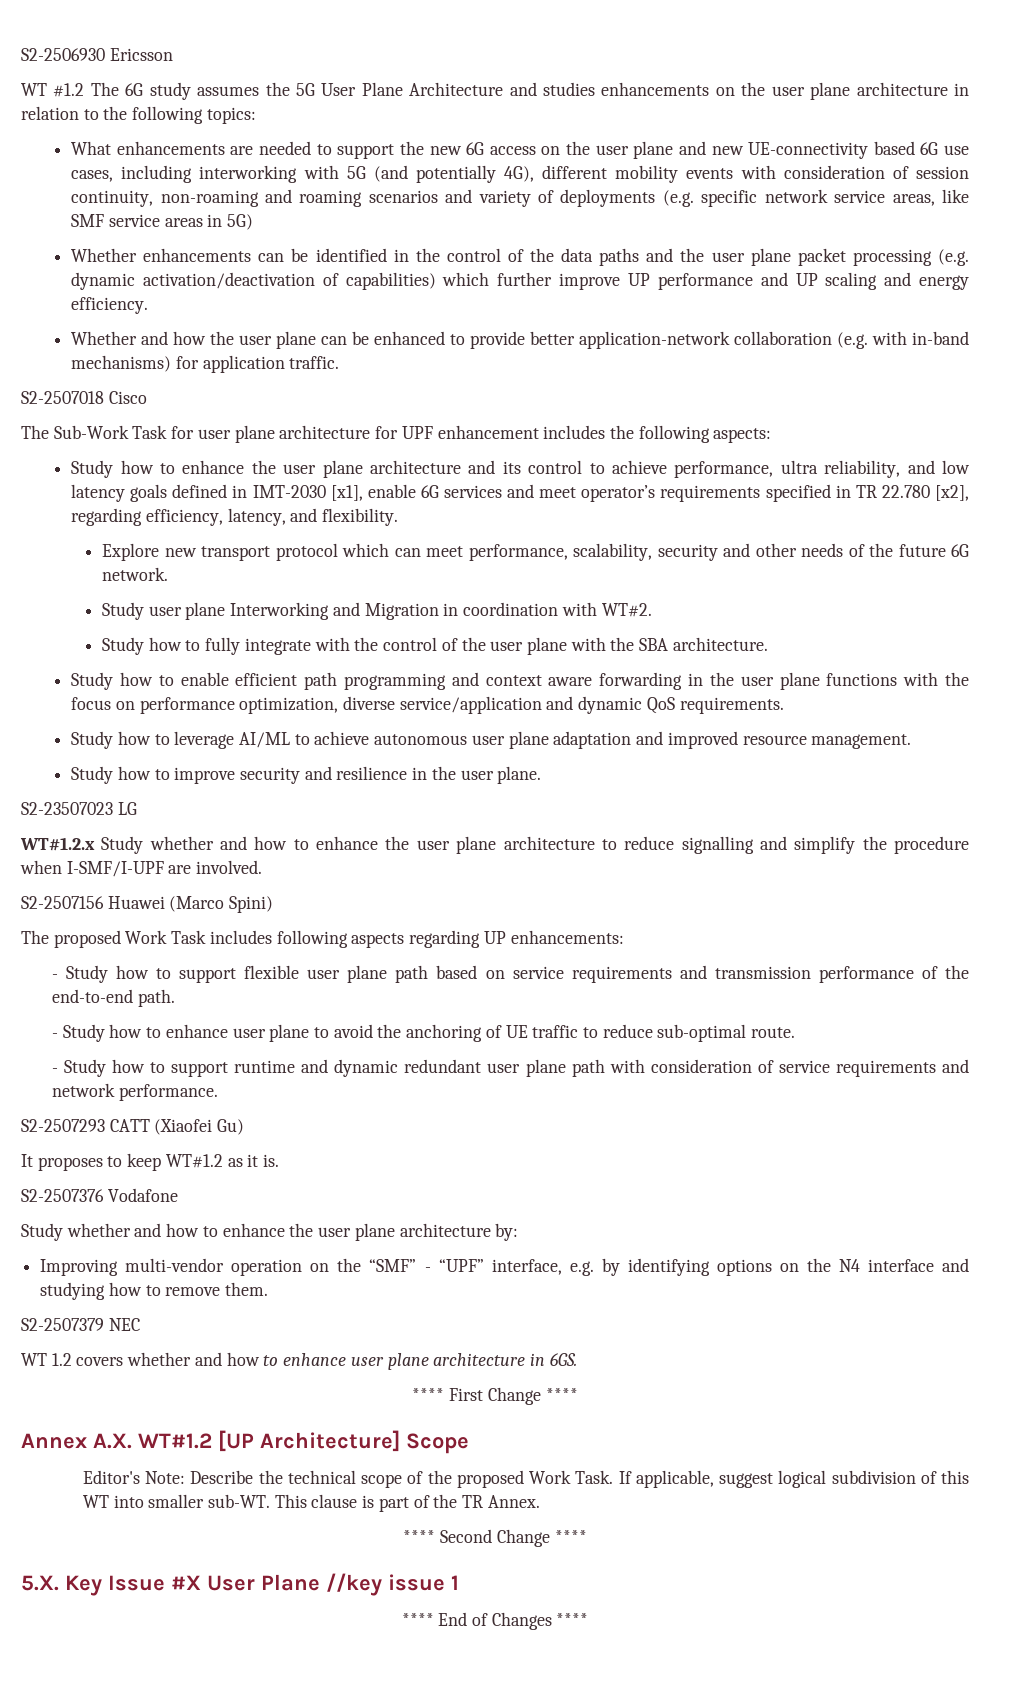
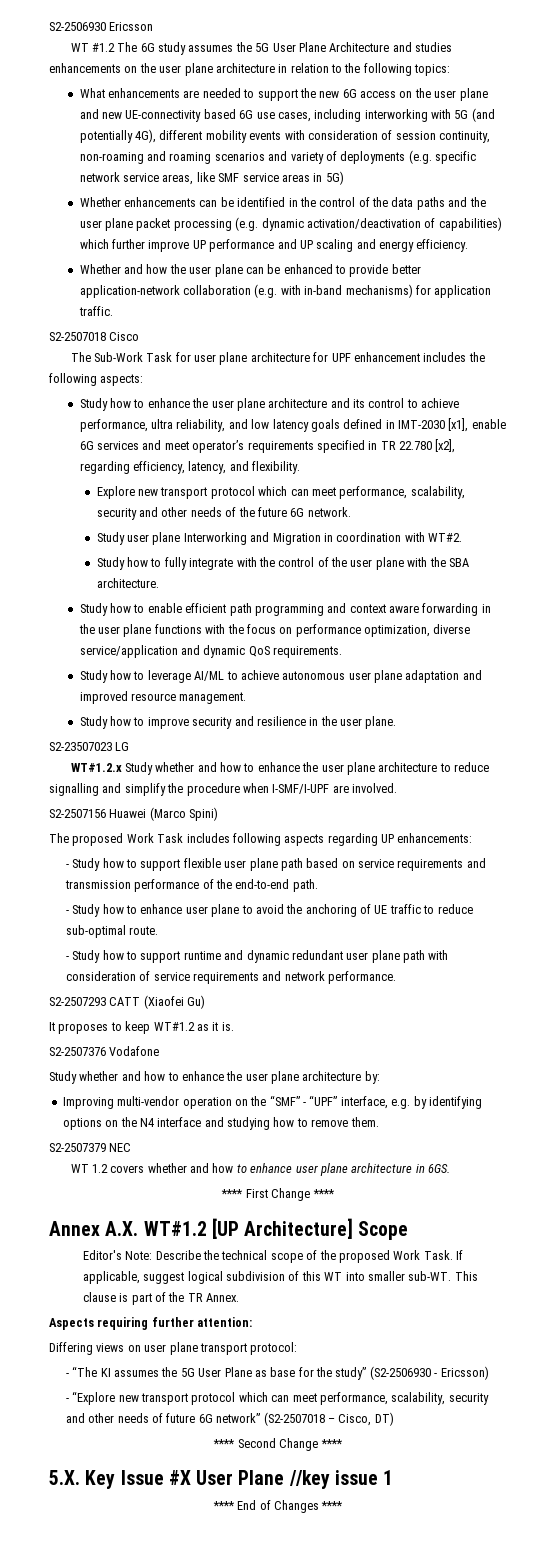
(540, 1501) none -> [49,1317,253,1330] [49,1342,298,1355] [65,1366,489,1380] [65,1391,489,1405] [65,1412,394,1426] // Aspects requiring further attention: // Differing views on user plane transport protocol: // - “The KI assumes the 5G User Plane as base for the study” (S2-2506930 - Ericsson) // - “Explore new transport protocol which can meet performance, scalability, security and other needs of future 6G network” (S2-2507018 – Cisco, DT)

